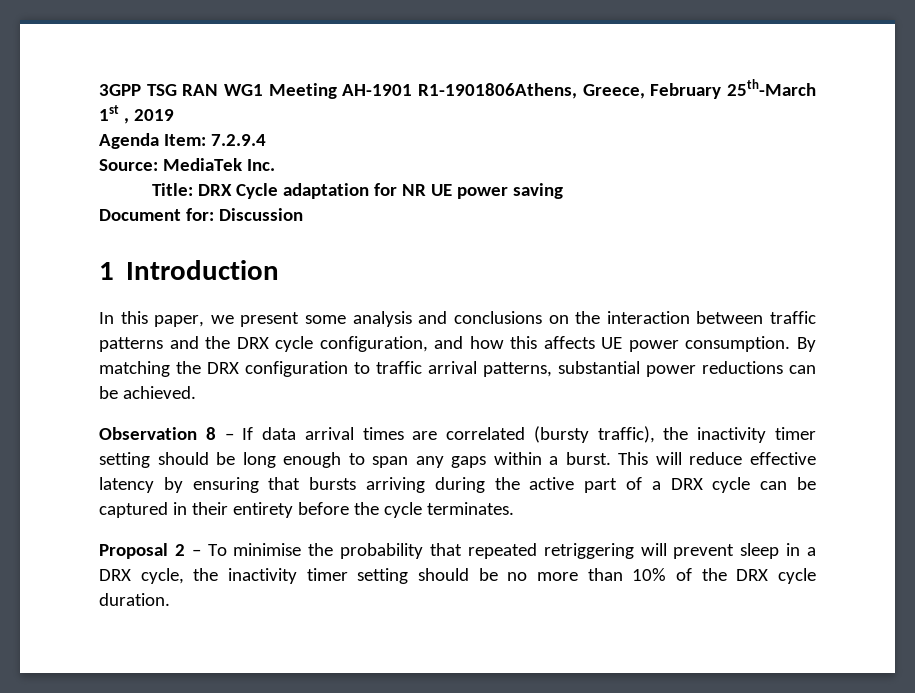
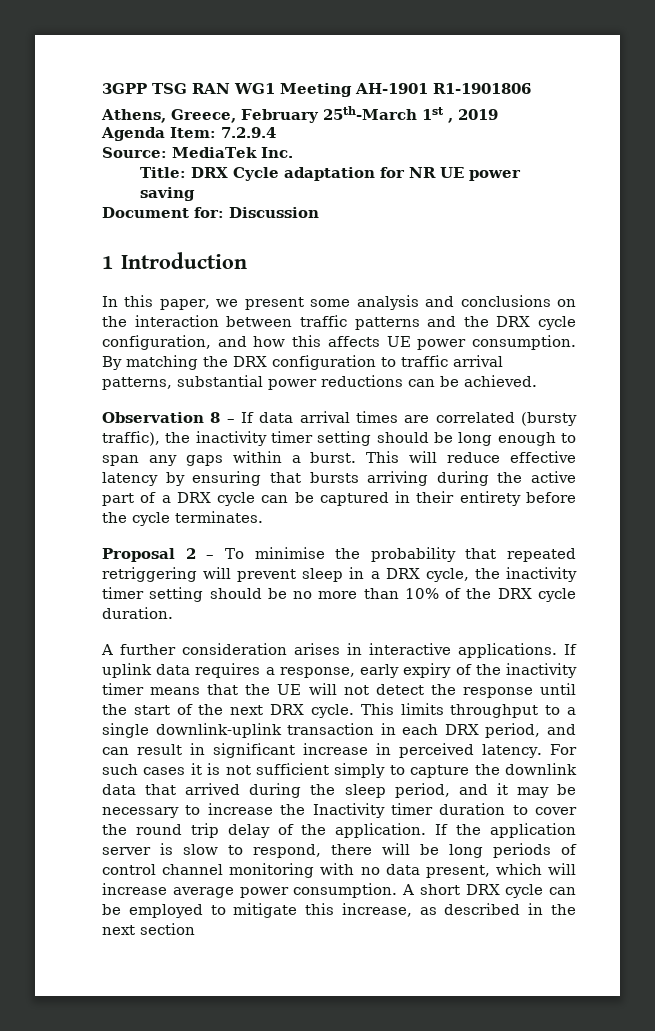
[417,83,577,99] R1-1901806Athens, -> [433,83,531,94] [101,109,166,123] R1-1901806 // Athens,
(170, 599) none -> [101,643,577,658] [102,663,577,678] [102,683,576,698] [102,703,576,718] [102,723,576,738] [102,743,577,758] [102,763,577,778] [102,783,577,798] [102,803,577,818] [102,823,576,838] [102,843,577,858] [102,863,576,878] [102,883,576,898] [102,903,576,918] [102,923,195,935] // A further consideration arises in interactive applications. If uplink data requires a response, early expiry of the inactivity timer means that the UE will not detect the response until the start of the next DRX cycle. This limits throughput to a single downlink-uplink transaction in each DRX period, and can result in significant increase in perceived latency. For such cases it is not sufficient simply to capture the downlink data that arrived during the sleep period, and it may be necessary to increase the Inactivity timer duration to cover the round trip delay of the application. If the application server is slow to respond, there will be long periods of control channel monitoring with no data present, which will increase average power consumption. A short DRX cycle can be employed to mitigate this increase, as described in the next section

